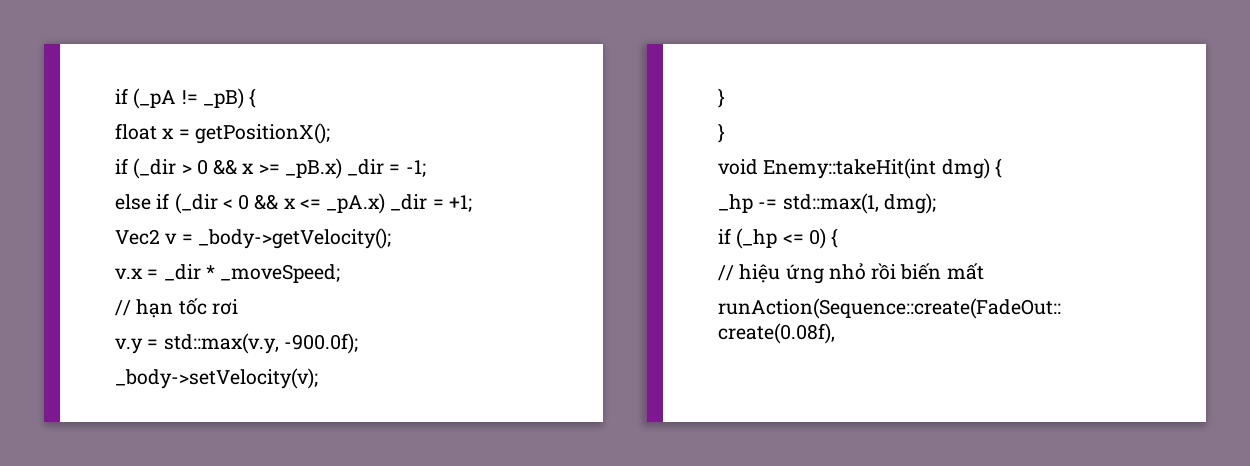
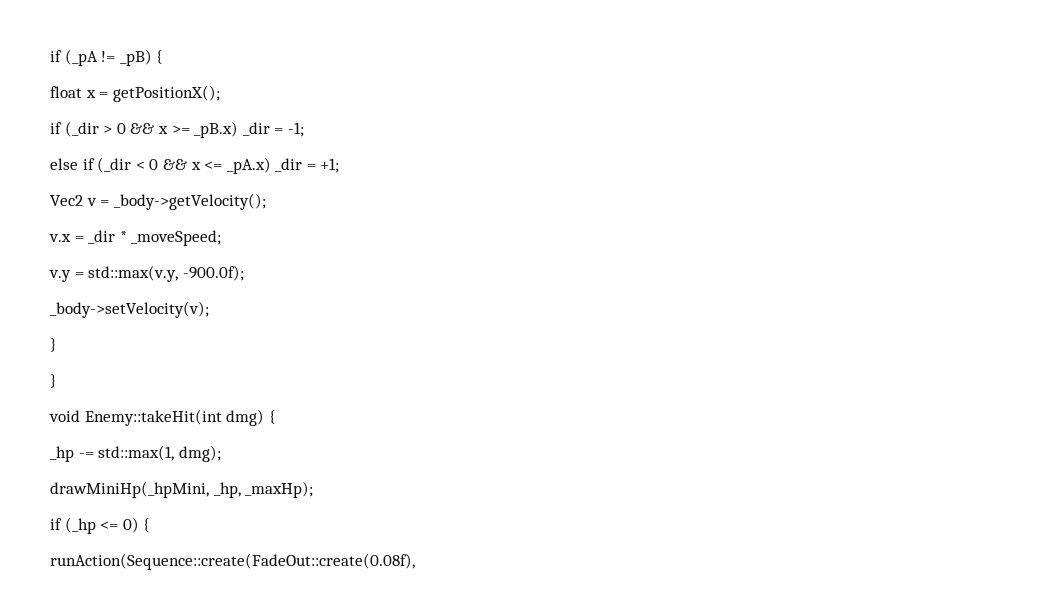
[115,298,238,318] // // hạn tốc rơi -> (222, 238) none
(936, 203) none -> [50,481,314,498] // drawMiniHp(_hpMini, _hp, _maxHp);
[718,263,984,284] // // hiệu ứng nhỏ rồi biến mất -> (151, 525) none

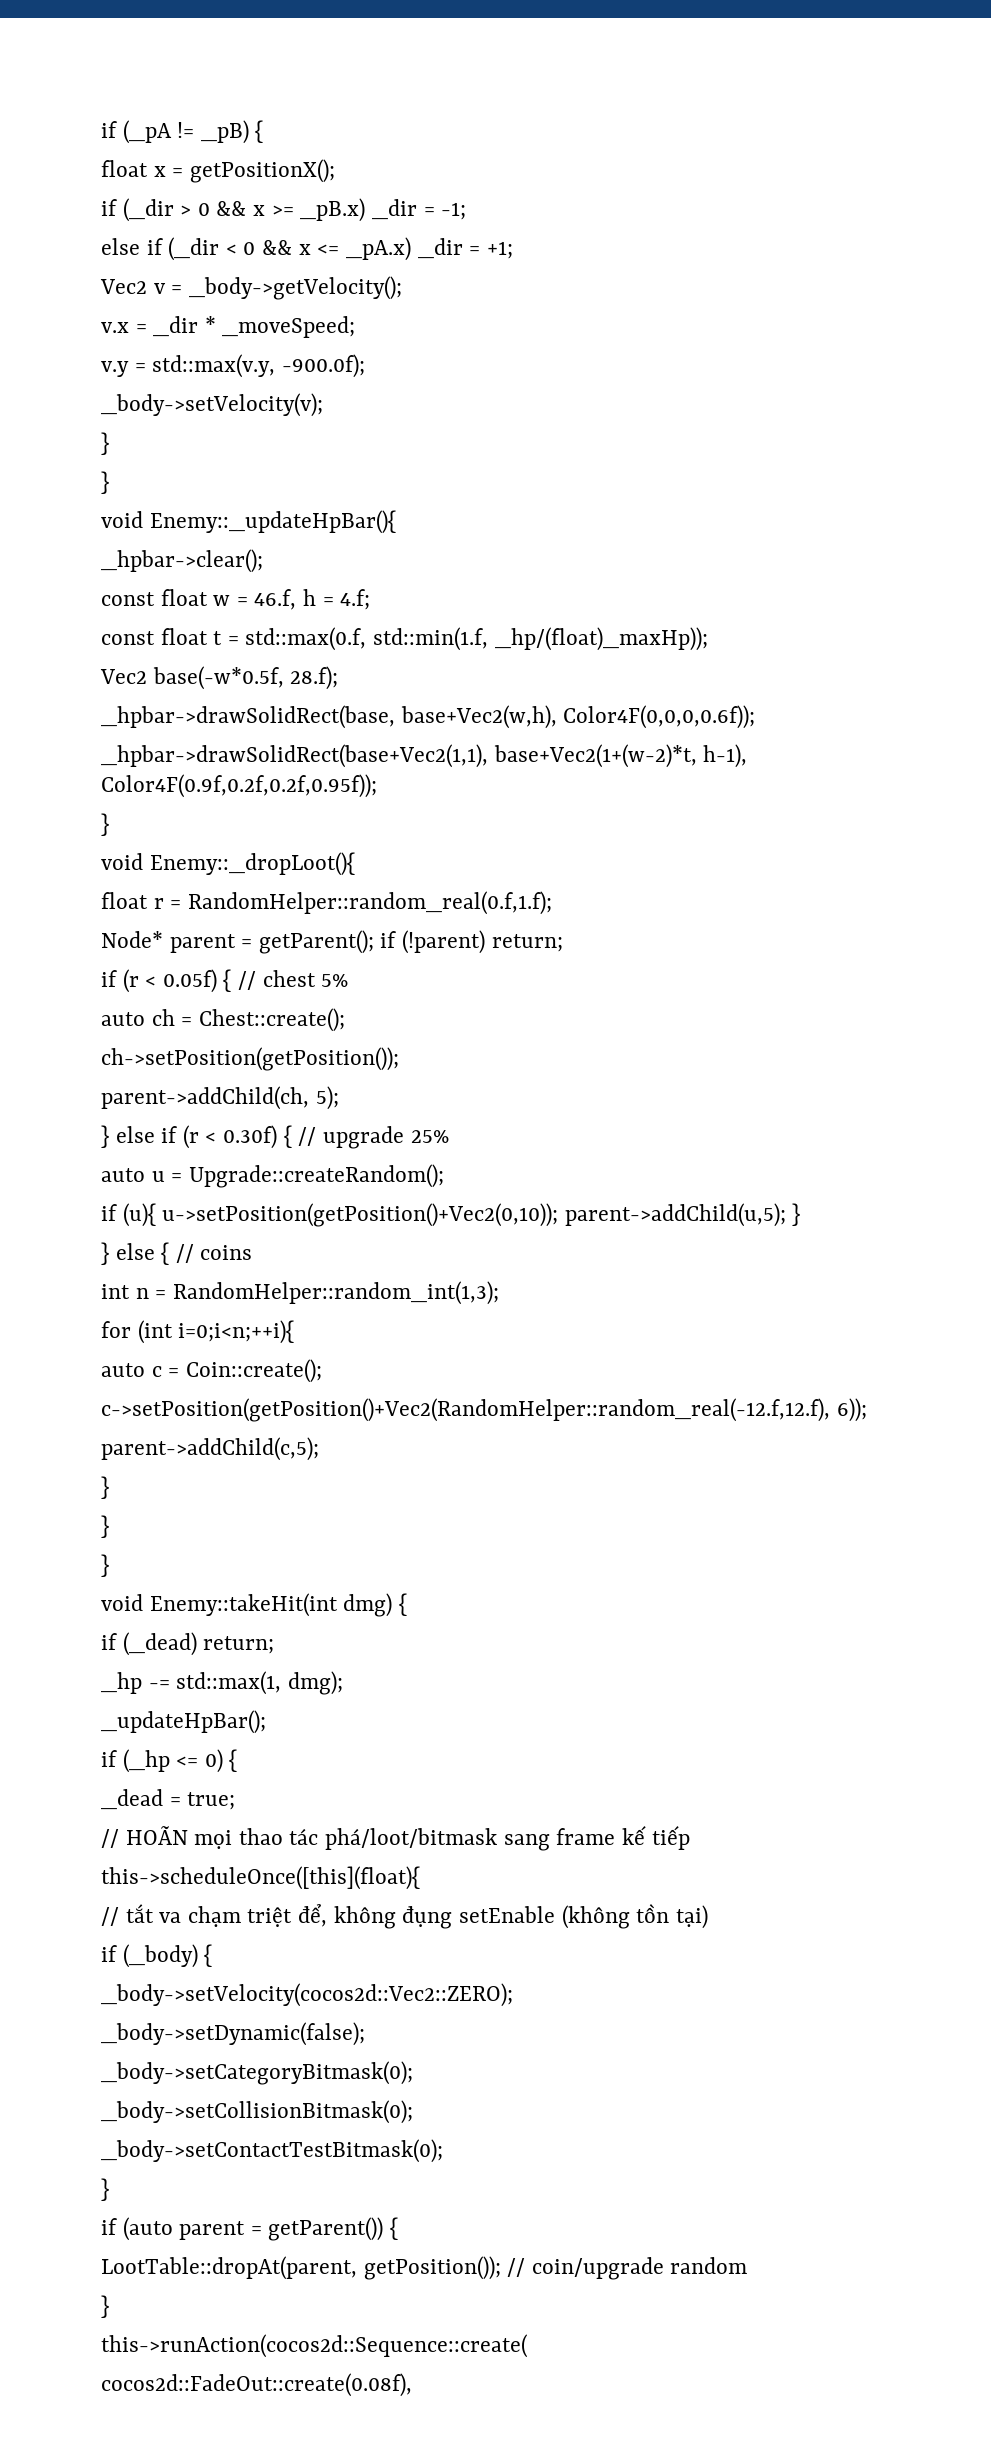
(57, 381) none -> [101,510,396,534] [101,549,263,573] [101,589,371,610] [101,627,708,651] [100,666,339,690] [101,705,756,729] [101,744,748,768] [101,774,377,798] [101,813,109,836] [101,852,355,876] [101,891,552,915] [101,930,563,954] [101,969,349,993] [101,1008,345,1032] [101,1047,399,1071] [101,1086,339,1110] [101,1125,449,1149] [101,1164,444,1188] [101,1203,801,1227] [101,1242,253,1265] [101,1281,499,1305] [101,1320,295,1344] [101,1359,322,1383] [101,1398,867,1422] [101,1437,319,1461] [101,1476,109,1499] [101,1515,109,1538] [101,1554,109,1577] // void Enemy::_updateHpBar(){ // _hpbar->clear(); // const float w = 46.f, h = 4.f; // const float t = std::max(0.f, std::min(1.f, _hp/(float)_maxHp)); // Vec2 base(-w*0.5f, 28.f); // _hpbar->drawSolidRect(base, base+Vec2(w,h), Color4F(0,0,0,0.6f)); // _hpbar->drawSolidRect(base+Vec2(1,1), base+Vec2(1+(w-2)*t, h-1), Color4F(0.9f,0.2f,0.2f,0.95f)); // } // void Enemy::_dropLoot(){ // float r = RandomHelper::random_real(0.f,1.f); // Node* parent = getParent(); if (!parent) return; // if (r < 0.05f) { // chest 5% // auto ch = Chest::create(); // ch->setPosition(getPosition()); // parent->addChild(ch, 5); // } else if (r < 0.30f) { // upgrade 25% // auto u = Upgrade::createRandom(); // if (u){ u->setPosition(getPosition()+Vec2(0,10)); parent->addChild(u,5); } // } else { // coins // int n = RandomHelper::random_int(1,3); // for (int i=0;i<n;++i){ // auto c = Coin::create(); // c->setPosition(getPosition()+Vec2(RandomHelper::random_real(-12.f,12.f), 6)); // parent->addChild(c,5); // } // } // }
(276, 417) none -> [101,1632,275,1656] // if (_dead) return;
[50,481,314,498] drawMiniHp(_hpMini, _hp, _maxHp); -> [101,1710,266,1734] _updateHpBar();
[50,553,415,570] runAction(Sequence::create(FadeOut::create(0.08f), -> [101,1789,236,1810] [101,1826,690,1851] [101,1866,420,1890] [101,1904,708,1929] [101,1944,213,1968] [101,1983,513,2007] [101,2022,365,2046] [101,2061,413,2085] [101,2100,413,2124] [101,2139,443,2163] [101,2178,109,2201] [101,2217,399,2241] [101,2256,748,2280] [101,2295,109,2318] [101,2334,528,2358] [101,2373,412,2397] _dead = true; // // HOÃN mọi thao tác phá/loot/bitmask sang frame kế tiếp // this->scheduleOnce([this](float){ // // tắt va chạm triệt để, không đụng setEnable (không tồn tại) // if (_body) { // _body->setVelocity(cocos2d::Vec2::ZERO); // _body->setDynamic(false); // _body->setCategoryBitmask(0); // _body->setCollisionBitmask(0); // _body->setContactTestBitmask(0); // } // if (auto parent = getParent()) { // LootTable::dropAt(parent, getPosition()); // coin/upgrade random // } // this->runAction(cocos2d::Sequence::create( // cocos2d::FadeOut::create(0.08f),

